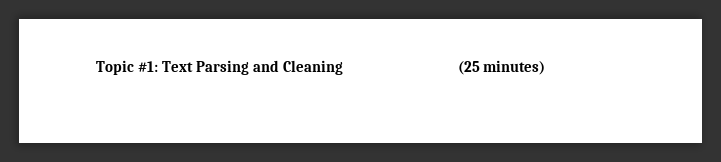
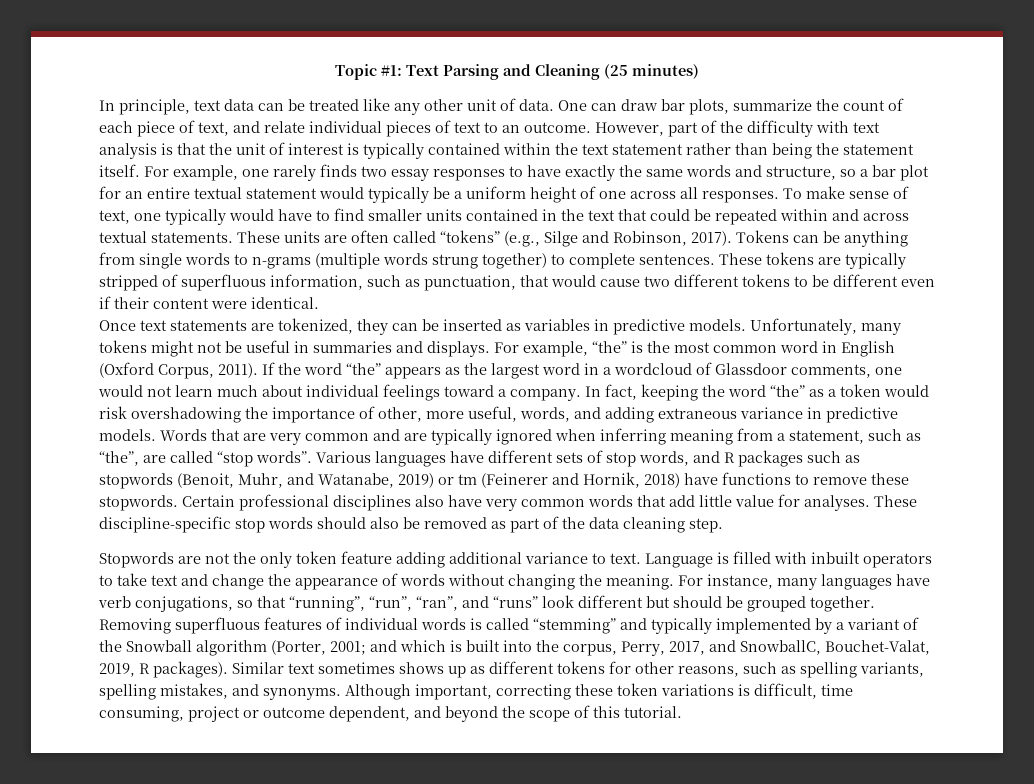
(546, 67) none -> [99,98,904,115] [99,120,880,137] [99,142,914,159] [99,164,929,181] [99,186,909,203] [99,208,909,225] [99,230,908,247] [99,252,906,269] [99,274,935,291] [99,296,319,309] [99,318,901,335] [99,340,895,357] [99,362,902,379] [98,384,929,401] [99,406,898,423] [99,428,921,445] [99,450,860,467] [99,472,909,489] [99,494,917,511] [99,516,723,533] [99,551,932,568] [99,573,930,590] [98,595,875,612] [99,617,919,634] [99,640,930,656] [99,661,924,678] [99,683,853,700] [99,705,682,722] // In principle, text data can be treated like any other unit of data. One can draw bar plots, summarize the count of each piece of text, and relate individual pieces of text to an outcome. However, part of the difficulty with text analysis is that the unit of interest is typically contained within the text statement rather than being the statement itself. For example, one rarely finds two essay responses to have exactly the same words and structure, so a bar plot for an entire textual statement would typically be a uniform height of one across all responses. To make sense of text, one typically would have to find smaller units contained in the text that could be repeated within and across textual statements. These units are often called “tokens” (e.g., Silge and Robinson, 2017). Tokens can be anything from single words to n-grams (multiple words strung together) to complete sentences. These tokens are typically stripped of superfluous information, such as punctuation, that would cause two different tokens to be different even if their content were identical. // Once text statements are tokenized, they can be inserted as variables in predictive models. Unfortunately, many tokens might not be useful in summaries and displays. For example, “the” is the most common word in English (Oxford Corpus, 2011). If the word “the” appears as the largest word in a wordcloud of Glassdoor comments, one would not learn much about individual feelings toward a company. In fact, keeping the word “the” as a token would risk overshadowing the importance of other, more useful, words, and adding extraneous variance in predictive models. Words that are very common and are typically ignored when inferring meaning from a statement, such as “the”, are called “stop words”. Various languages have different sets of stop words, and R packages such as stopwords (Benoit, Muhr, and Watanabe, 2019) or tm (Feinerer and Hornik, 2018) have functions to remove these stopwords. Certain professional disciplines also have very common words that add little value for analyses. These discipline-specific stop words should also be removed as part of the data cleaning step. // Stopwords are not the only token feature adding additional variance to text. Language is filled with inbuilt operators to take text and change the appearance of words without changing the meaning. For instance, many languages have verb conjugations, so that “running”, “run”, “ran”, and “runs” look different but should be grouped together. Removing superfluous features of individual words is called “stemming” and typically implemented by a variant of the Snowball algorithm (Porter, 2001; and which is built into the corpus, Perry, 2017, and SnowballC, Bouchet-Valat, 2019, R packages). Similar text sometimes shows up as different tokens for other reasons, such as spelling variants, spelling mistakes, and synonyms. Although important, correcting these token variations is difficult, time consuming, project or outcome dependent, and beyond the scope of this tutorial.

